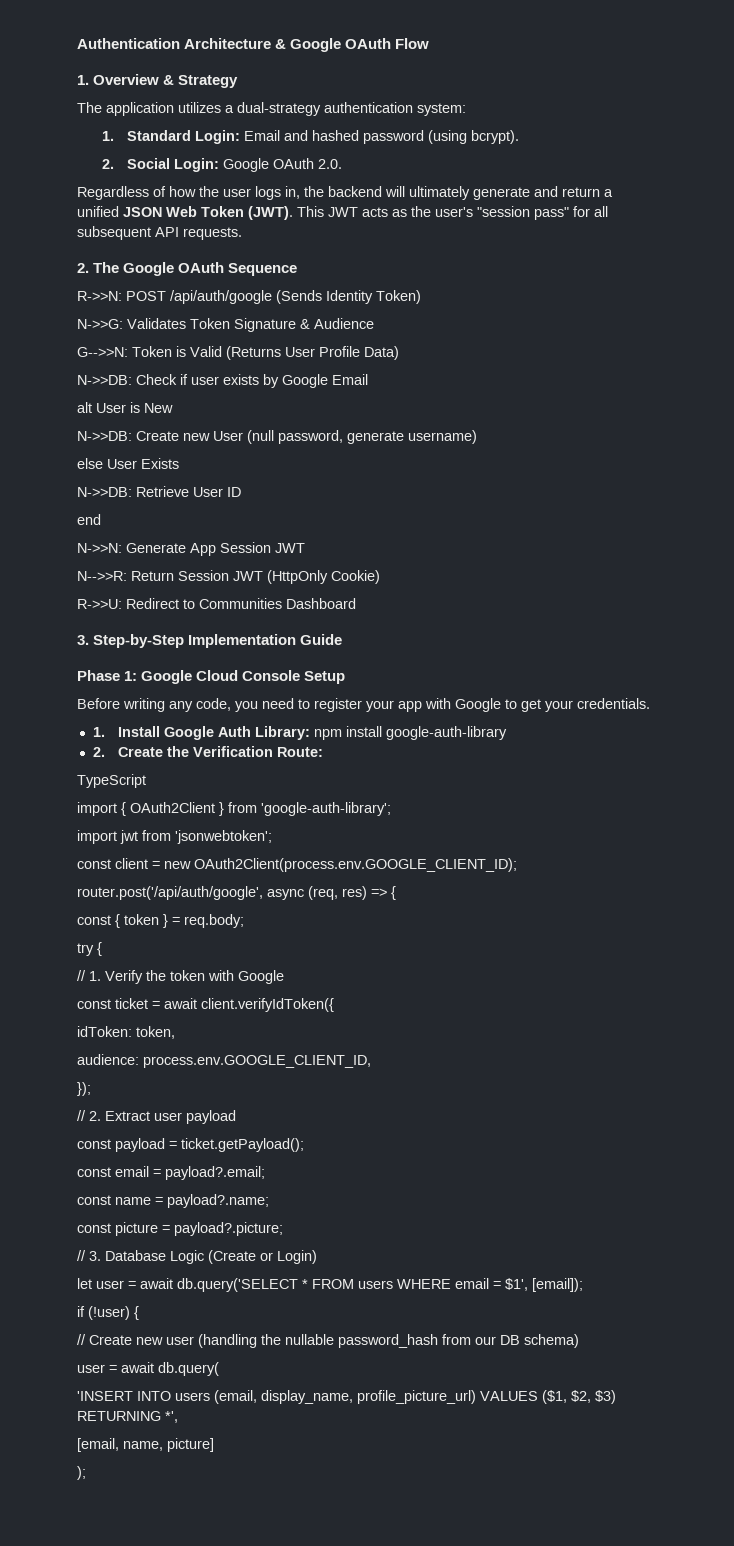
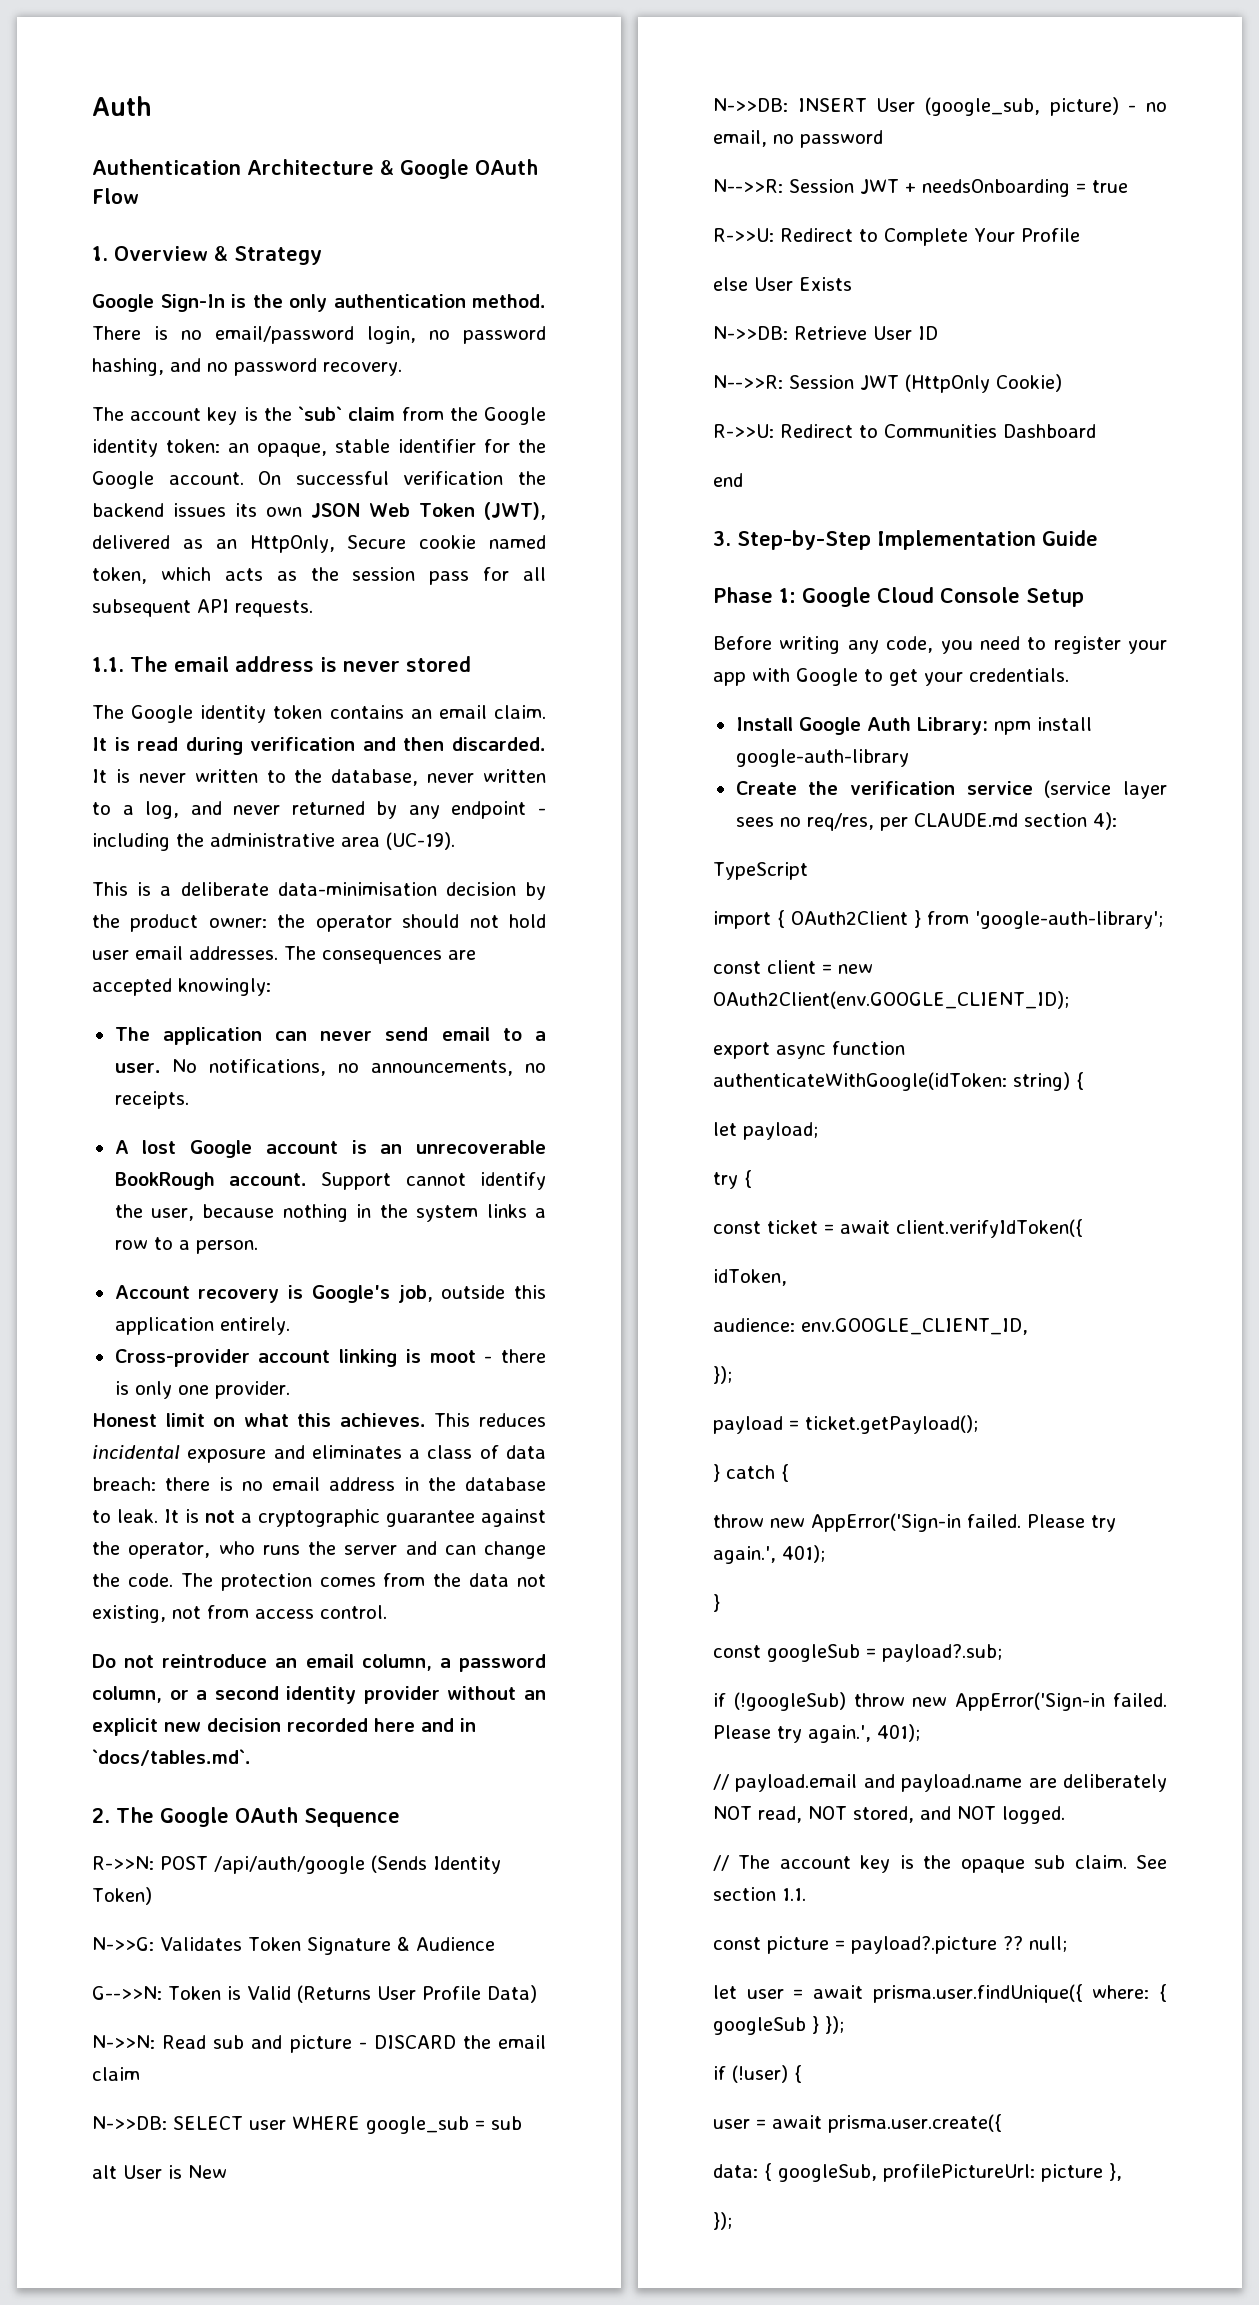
(77, 43) none -> [92,96,152,116] Auth //
[77,102,466,116] [101,130,519,144] [101,158,342,172] [77,186,613,200] [77,206,569,220] The application utilizes a dual-strategy authentication system: // 1. Standard Login: Email and hashed password (using bcrypt). // 2. Social Login: Google OAuth 2.0. // Regardless of how the user logs in, the backend will ultimately generate and return a unified JSON Web Token (JWT). This JWT acts as the user's "session pass" -> [92,294,546,312] [92,326,546,344] [92,358,402,376] [92,406,546,425] [92,439,546,457] [92,471,546,489] [92,502,546,520] [92,535,546,553] [92,567,470,585] Google Sign-In is the only authentication method. There is no email/password login, no password hashing, and no password recovery. // The account key is the `sub` claim from the Google identity token: an opaque, stable identifier for the Google account. On successful verification the backend issues its own JSON Web Token (JWT), delivered as an HttpOnly, Secure cookie named token, which acts as the session pass
(242, 233) none -> [92,656,471,672] [92,705,546,723] [92,737,546,755] [92,769,546,786] [92,801,546,819] [92,832,455,851] [92,882,546,900] [92,914,546,932] [92,946,476,964] [92,978,271,996] [114,1027,546,1045] [114,1059,546,1076] [114,1091,189,1109] [114,1140,546,1158] [114,1172,546,1190] [114,1204,546,1222] [114,1237,258,1254] [114,1285,546,1303] [114,1317,290,1335] [114,1349,546,1367] [114,1381,290,1399] [92,1413,546,1427] [92,1445,546,1463] [92,1477,546,1491] [92,1509,546,1527] [92,1541,546,1559] [92,1573,546,1591] [92,1605,387,1623] [92,1654,546,1672] [92,1686,546,1704] [92,1718,476,1736] [92,1749,251,1766] // 1.1. The email address is never stored // The Google identity token contains an email claim. It is read during verification and then discarded. It is never written to the database, never written to a log, and never returned by any endpoint - including the administrative area (UC-19). // This is a deliberate data-minimisation decision by the product owner: the operator should not hold user email addresses. The consequences are accepted knowingly: // The application can never send email to a user. No notifications, no announcements, no receipts. // A lost Google account is an unrecoverable BookRough account. Support cannot identify the user, because nothing in the system links a row to a person. // Account recovery is Google's job, outside this application entirely. // Cross-provider account linking is moot - there is only one provider. // Honest limit on what this achieves. This reduces incidental exposure and eliminates a class of data breach: there is no email address in the database to leak. It is not a cryptographic guarantee against the operator, who runs the server and can change the code. The protection comes from the data not existing, not from access control. // Do not reintroduce an email column, a password column, or a second identity provider without an explicit new decision recorded here and in `docs/tables.md`.
[77,374,368,388] N->>DB: Check if user exists by Google Email -> [92,2035,546,2053] [92,2067,140,2081] [92,2116,522,2134] N->>N: Read sub and picture - DISCARD the email claim // N->>DB: SELECT user WHERE google_sub = sub
[136,430,477,444] Create new User (null password, generate username) -> [797,97,1167,116] [713,130,883,148] [713,179,1128,197] [713,228,1080,246] INSERT User (google_sub, picture) - no email, no password // N-->>R: Session JWT + needsOnboarding = true // R->>U: Redirect to Complete Your Profile
[77,514,101,525] [77,542,305,556] [77,571,174,581] // end // N->>N: Generate App Session JWT // N-->>R: Return -> [713,375,783,389] // N-->>R:
(356, 603) none -> [713,473,743,487] // end
[92,727,105,737] 1. -> (1069, 675) none
[92,747,105,757] 2. -> (909, 758) none
[192,746,323,757] Verification Route: -> [849,780,1167,799] [735,812,1117,831] verification service (service layer sees no req/res, per CLAUDE.md section 4):
[77,830,272,844] // import jwt from 'jsonwebtoken'; -> (1163, 920) none
[194,858,517,872] [77,886,396,900] [77,914,244,928] [77,942,102,956] [77,970,284,984] OAuth2Client(process.env.GOOGLE_CLIENT_ID); // router.post('/api/auth/google', async (req, res) => { // const { token } = req.body; // try { // // 1. Verify the token with Google -> [713,991,1069,1009] [713,1041,905,1059] [713,1072,1084,1091] [713,1122,818,1140] [713,1170,752,1189] OAuth2Client(env.GOOGLE_CLIENT_ID); // export async function authenticateWithGoogle(idToken: string) { // let payload; // try {
[77,1026,175,1039] idToken: token, -> [713,1269,787,1286] idToken,
[143,1055,371,1068] [77,1082,91,1096] [77,1110,236,1124] [77,1138,304,1152] [77,1166,265,1180] [77,1194,269,1208] [77,1222,283,1236] [77,1250,317,1264] [77,1278,583,1292] [77,1306,139,1320] [77,1334,579,1348] [77,1362,219,1376] [77,1390,616,1404] [77,1411,178,1423] [77,1438,214,1452] [77,1466,86,1480] process.env.GOOGLE_CLIENT_ID, // }); // // 2. Extract user payload // const payload = ticket.getPayload(); // const email = payload?.email; // const name = payload?.name; // const picture = payload?.picture; // // 3. Database Logic (Create or Login) // let user = await db.query('SELECT * FROM users WHERE email = $1', [email]); // if (!user) { // // Create new user (handling the nullable password_hash from our DB schema) // user = await db.query( // 'INSERT INTO users (email, display_name, profile_picture_url) VALUES ($1, $2, $3) RETURNING *', // [email, name, picture] // ); -> [801,1318,1028,1335] [713,1366,732,1384] [713,1415,978,1434] [713,1464,789,1482] [713,1513,1116,1532] [713,1545,825,1564] [713,1594,720,1612] [713,1644,1002,1662] [713,1692,1167,1711] [713,1724,920,1743] [713,1774,1167,1792] [713,1806,1065,1824] [713,1855,1167,1873] [713,1887,806,1901] [713,1936,1067,1954] [713,1984,1167,2003] [713,2016,844,2035] [713,2065,802,2083] [713,2114,1002,2133] [713,2163,1122,2182] [713,2212,732,2230] env.GOOGLE_CLIENT_ID, // }); // payload = ticket.getPayload(); // } catch { // throw new AppError('Sign-in failed. Please try again.', 401); // } // const googleSub = payload?.sub; // if (!googleSub) throw new AppError('Sign-in failed. Please try again.', 401); // // payload.email and payload.name are deliberately NOT read, NOT stored, and NOT logged. // // The account key is the opaque sub claim. See section 1.1. // const picture = payload?.picture ?? null; // let user = await prisma.user.findUnique({ where: { googleSub } }); // if (!user) { // user = await prisma.user.create({ // data: { googleSub, profilePictureUrl: picture }, // });

